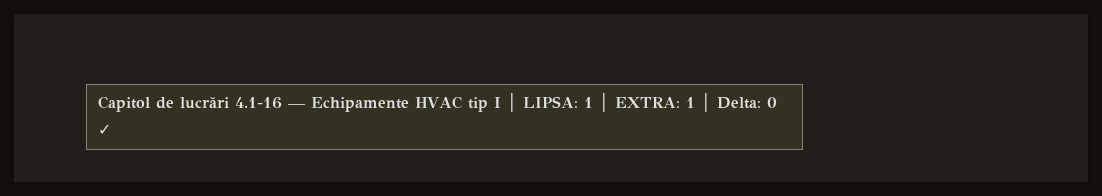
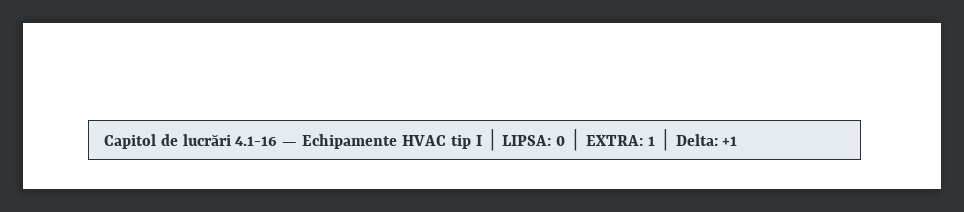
[584,97,594,108] 1 -> [556,136,566,146] 0
[767,97,778,108] [98,124,112,135] 0 ✓ -> [722,136,738,146] +1

